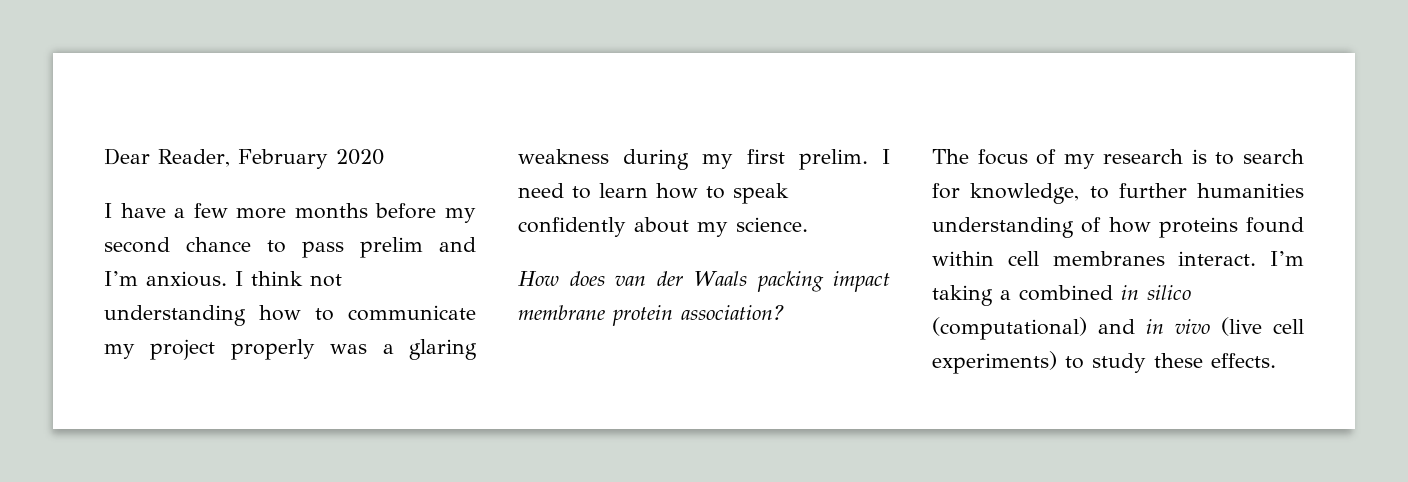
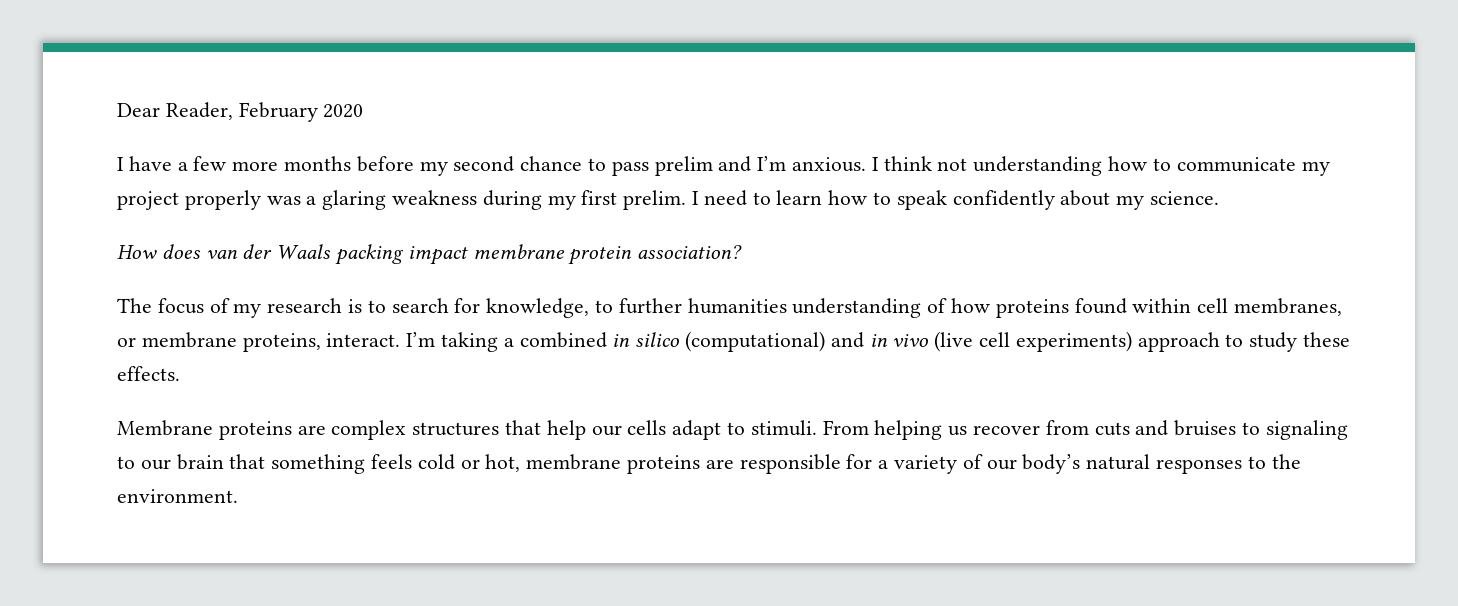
[1052,251,1165,266] membranes -> [1234,298,1343,316] [117,332,321,352] membranes, or membrane proteins,
(1057, 362) none -> [1137,332,1220,352] approach
(1276, 360) none -> [117,420,1348,440] [117,454,1301,474] [117,489,238,503] // Membrane proteins are complex structures that help our cells adapt to stimuli. From helping us recover from cuts and bruises to signaling to our brain that something feels cold or hot, membrane proteins are responsible for a variety of our body’s natural responses to the environment.

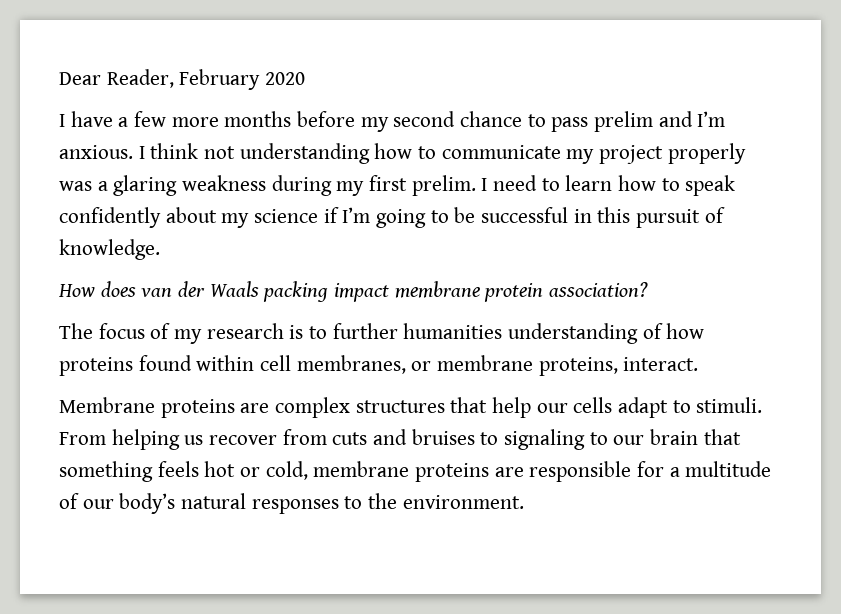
[1150,191,1220,205] science. -> [254,207,725,228] [59,239,160,260] science if I’m going to be successful in this pursuit of knowledge.
[391,298,614,318] search for knowledge, to -> (328, 332) none
[406,331,1351,352] [117,366,180,381] I’m taking a combined in silico (computational) and in vivo (live cell experiments) approach to study these effects. -> (699, 364) none
[417,454,521,472] cold or hot, -> [204,461,308,480] hot or cold,
[894,455,958,474] variety -> [685,461,772,477] multitude

